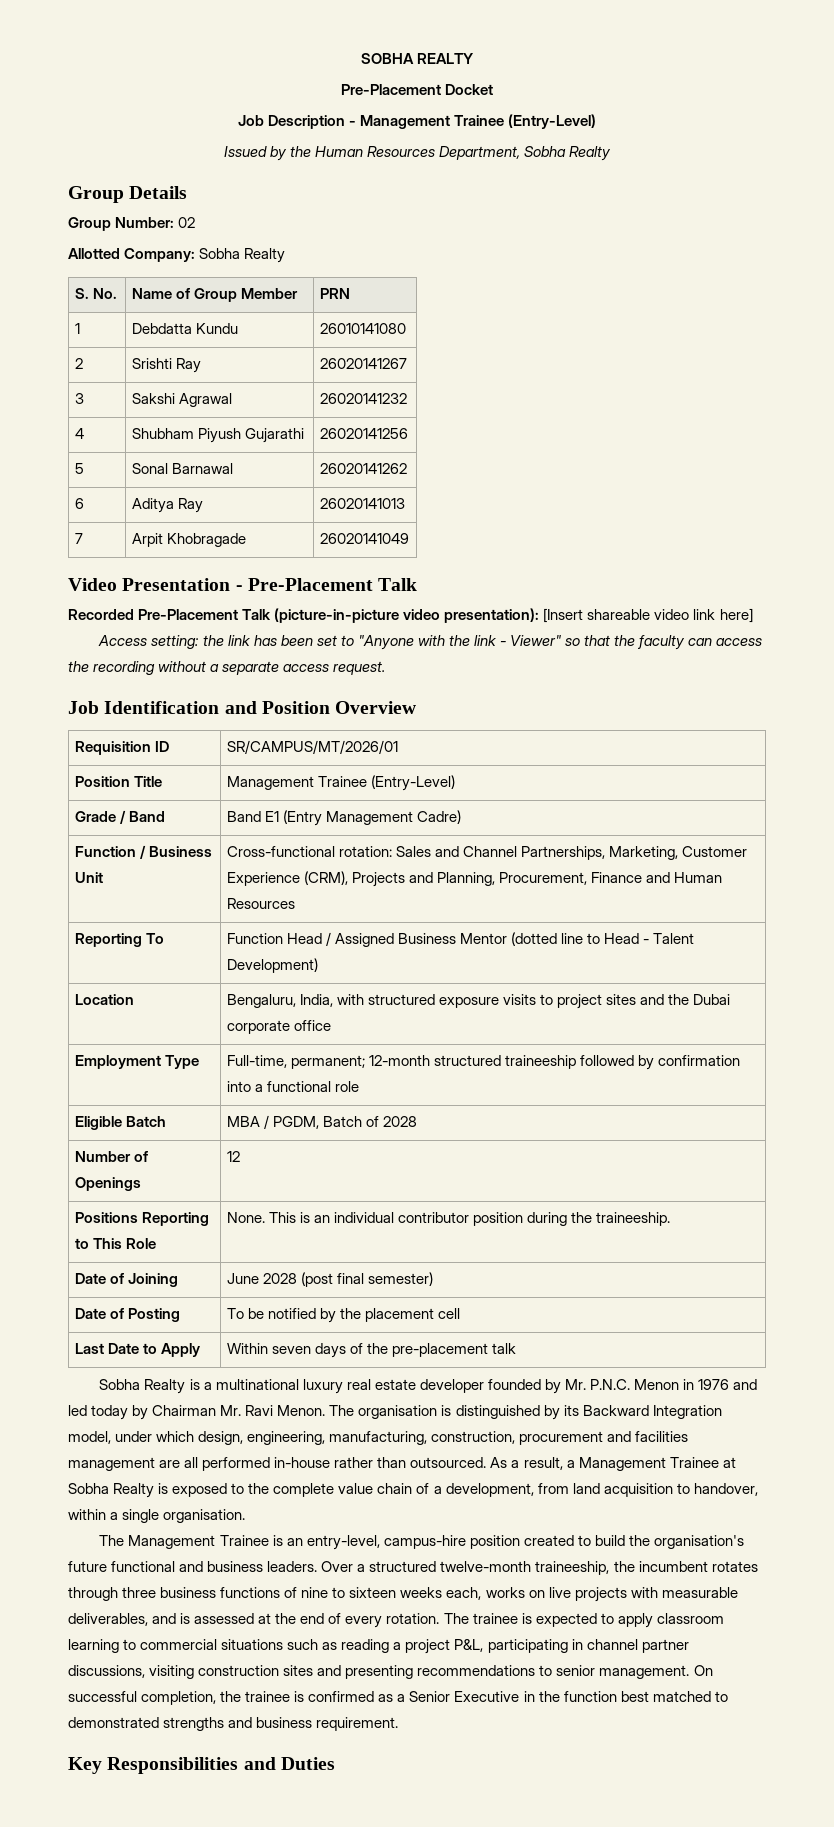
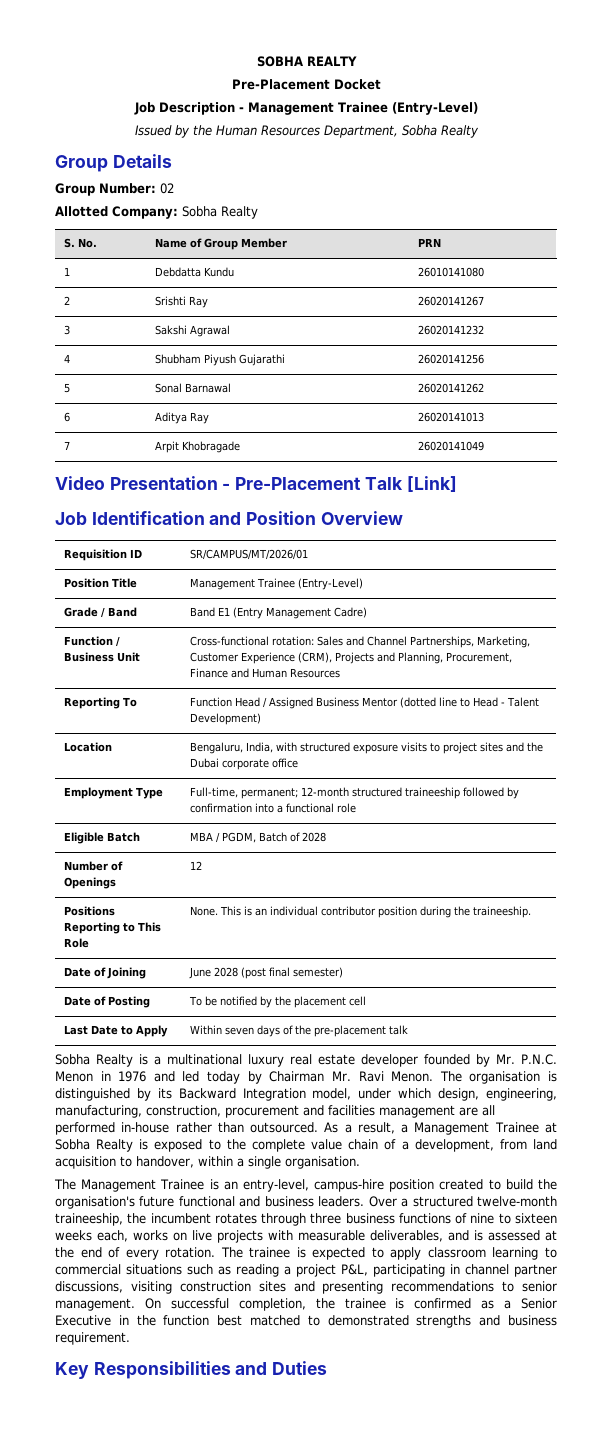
[68,608,753,623] [98,635,763,650] [68,661,386,675] // Recorded Pre-Placement Talk (picture-in-picture video presentation): [Insert shareable video link here] // Access setting: the link has been set to "Anyone with the link - Viewer" so that the faculty can access the recording without a separate access request. -> [406,476,457,492] [Link]

